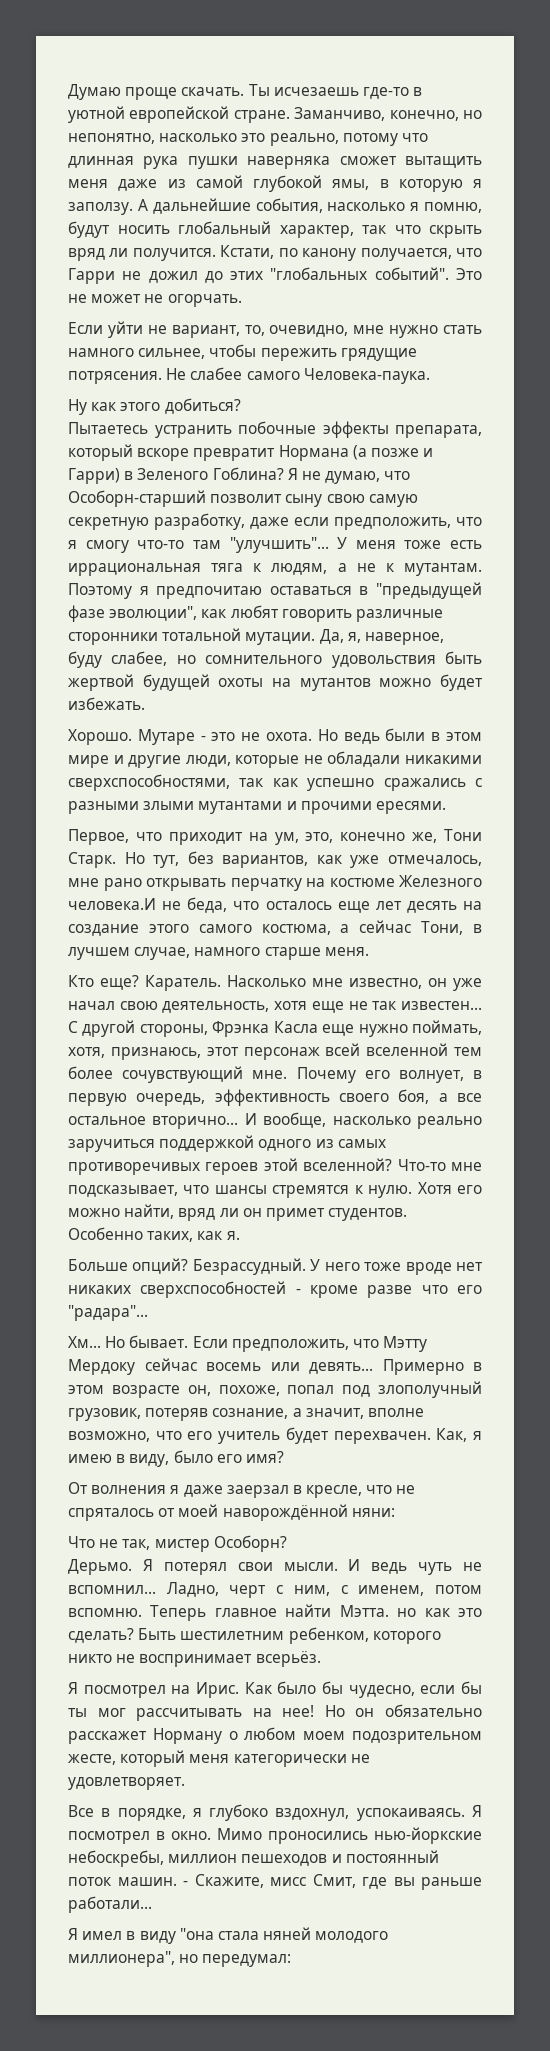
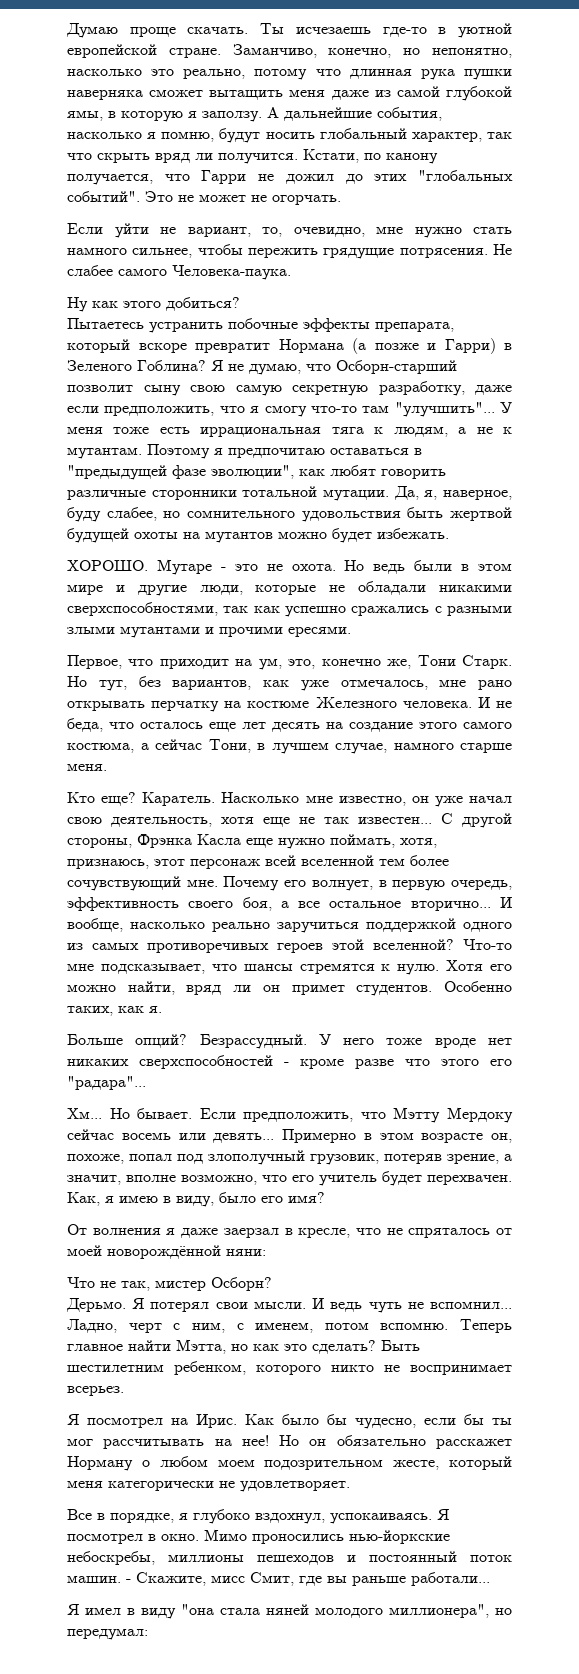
[68,490,206,507] Особорн-старший -> [336,360,457,374] Осборн-старший
[68,729,132,745] Хорошо. -> [67,560,148,571] ХОРОШО.
[68,898,156,910] человека.И -> [402,697,490,708] человека. И
(448, 1289) none -> [441,1059,479,1066] этого
[212,1408,289,1419] сознание, -> [447,1154,499,1164] зрение,
[222,1504,348,1521] наворождённой -> [107,1245,221,1259] новорождённой
[213,1535,287,1552] Особорн? -> [211,1277,272,1291] Осборн?
[339,1605,389,1617] Мэтта. -> [176,1339,226,1354] Мэтта,
[255,1651,321,1667] всерьёз. -> [67,1386,124,1396] всерьез.
[168,1854,238,1863] миллион -> [168,1554,244,1562] миллионы

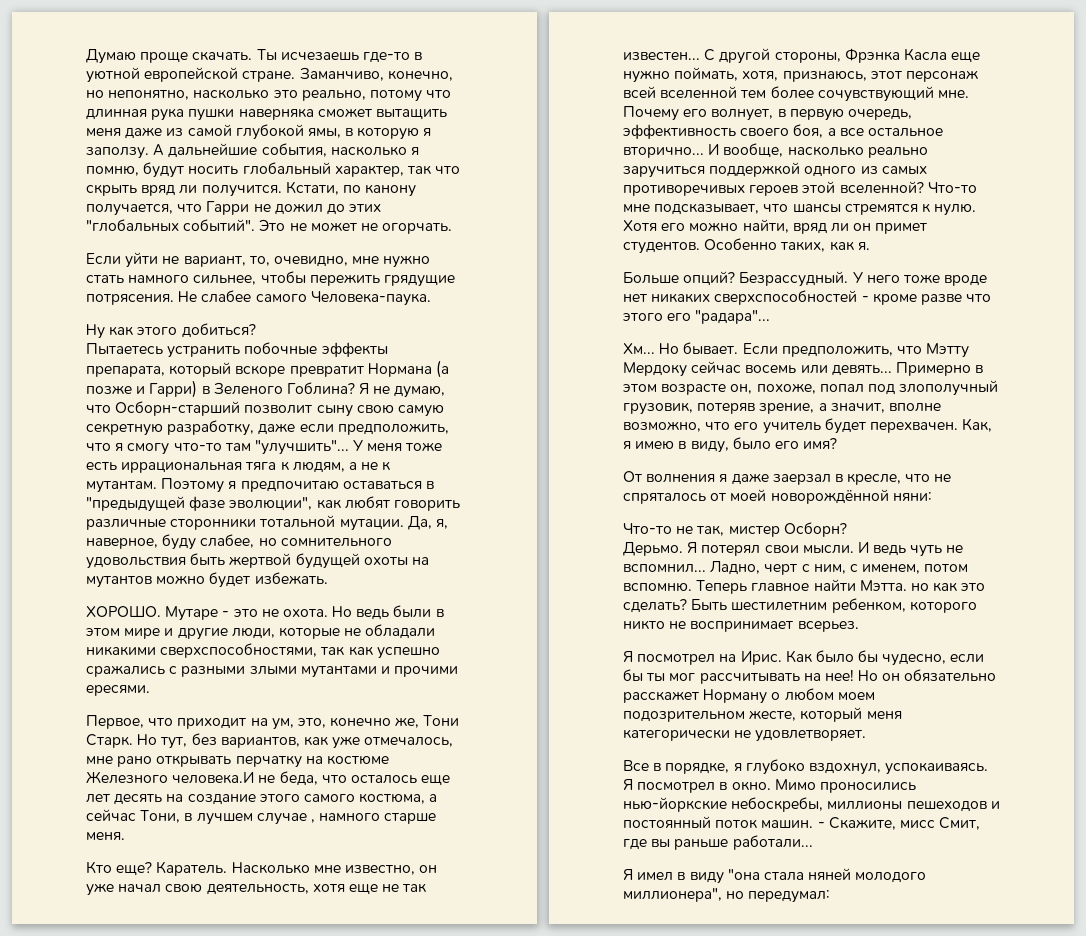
[402,697,490,708] человека. И -> [172,771,255,784] человека.И
[335,743,387,754] случае, -> [256,813,315,825] случае ,
[67,1277,95,1288] Что -> [623,523,672,534] Что-то
[176,1339,226,1354] Мэтта, -> [859,580,907,591] Мэтта.

